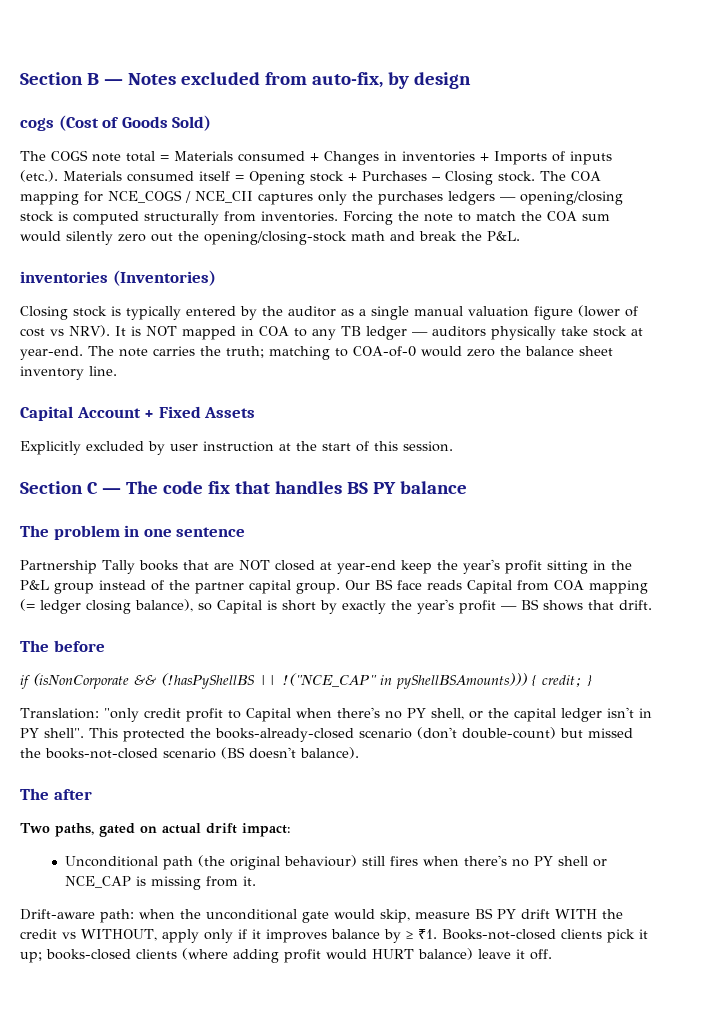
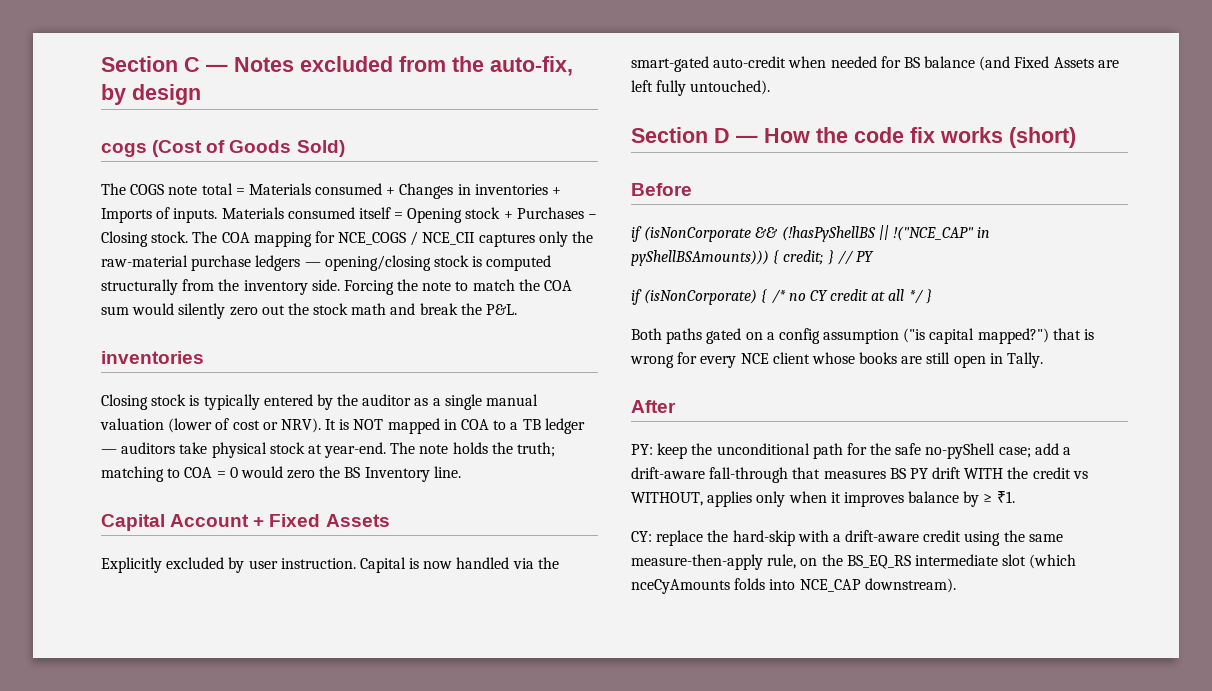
[20,72,99,85] Section B -> [101,56,200,72] Section C
(307, 78) none -> [452,56,484,72] the
[570,151,612,165] [20,170,58,182] inputs (etc.). -> [173,208,218,223] inputs.
[378,191,443,205] purchases -> [101,255,252,271] raw-material purchase
[261,211,338,222] inventories. -> [218,279,340,295] the inventory side.
[204,231,347,245] opening/closing-stock -> [313,303,349,315] stock
[112,270,216,286] (Inventories) -> (204, 357) none
[534,306,573,320] figure -> (164, 424) none
[50,329,64,336] vs -> [262,422,278,430] or
[312,329,336,340] any -> [510,422,519,430] a
[491,326,588,340] physically take -> [179,442,267,458] take physical
[153,346,195,356] carries -> [452,442,488,454] holds
[353,346,613,357] [20,366,84,380] COA-of-0 would zero the balance sheet inventory -> [184,466,430,482] COA = 0 would zero the BS Inventory
[203,441,453,452] [20,481,467,494] [20,525,246,540] [20,559,632,574] [20,579,648,594] [20,599,652,614] [20,640,105,652] instruction at the start of this session. // Section C — The code fix that handles BS PY balance // The problem in one sentence // Partnership Tally books that are NOT closed at year-end keep the year's profit sitting in the P&L group instead of the partner capital group. Our BS face reads Capital from COA mapping (= ledger closing balance), so Capital is short by exactly the year's profit — BS shows that drift. // The before -> [280,557,559,573] [631,56,1119,72] [631,80,771,96] [631,127,1076,148] [631,183,692,196] instruction. Capital is now handled via the smart-gated auto-credit when needed for BS balance (and Fixed Assets are left fully untouched). // Section D — How the code fix works (short) // Before
[20,707,652,722] [20,727,633,742] [20,747,359,759] [20,788,92,800] [20,823,291,837] [64,855,607,870] [64,876,256,890] [20,909,470,923] // Translation: "only credit profit to Capital when there's no PY shell, or the capital ledger isn't in PY shell". This protected the books-already-closed scenario (don't double-count) but missed the books-not-closed scenario (BS doesn't balance). // The after // Two paths, gated on actual drift impact: // Unconditional path (the original behaviour) still fires when there's no PY shell or NCE_CAP is missing from it. // Drift-aware path: when the unconditional gate would skip, measure -> [837,250,874,265] [631,289,932,305] [631,328,1095,344] [630,352,1044,368] [631,400,676,413] [631,443,1072,459] [631,467,886,483] // PY // if (isNonCorporate) { /* no CY credit at all */ } // Both paths gated on a config assumption ("is capital mapped?") that is wrong for every NCE client whose books are still open in Tally. // After // PY: keep the unconditional path for the safe no-pyShell case; add a drift-aware fall-through that measures
[161,929,247,943] apply only if -> [707,491,827,507] applies only when
[441,929,648,943] [20,948,552,963] Books-not-closed clients pick it up; books-closed clients (where adding profit would HURT balance) leave it off. -> [631,530,1063,546] [631,554,1077,570] [631,578,956,594] // CY: replace the hard-skip with a drift-aware credit using the same measure-then-apply rule, on the BS_EQ_RS intermediate slot (which nceCyAmounts folds into NCE_CAP downstream).

